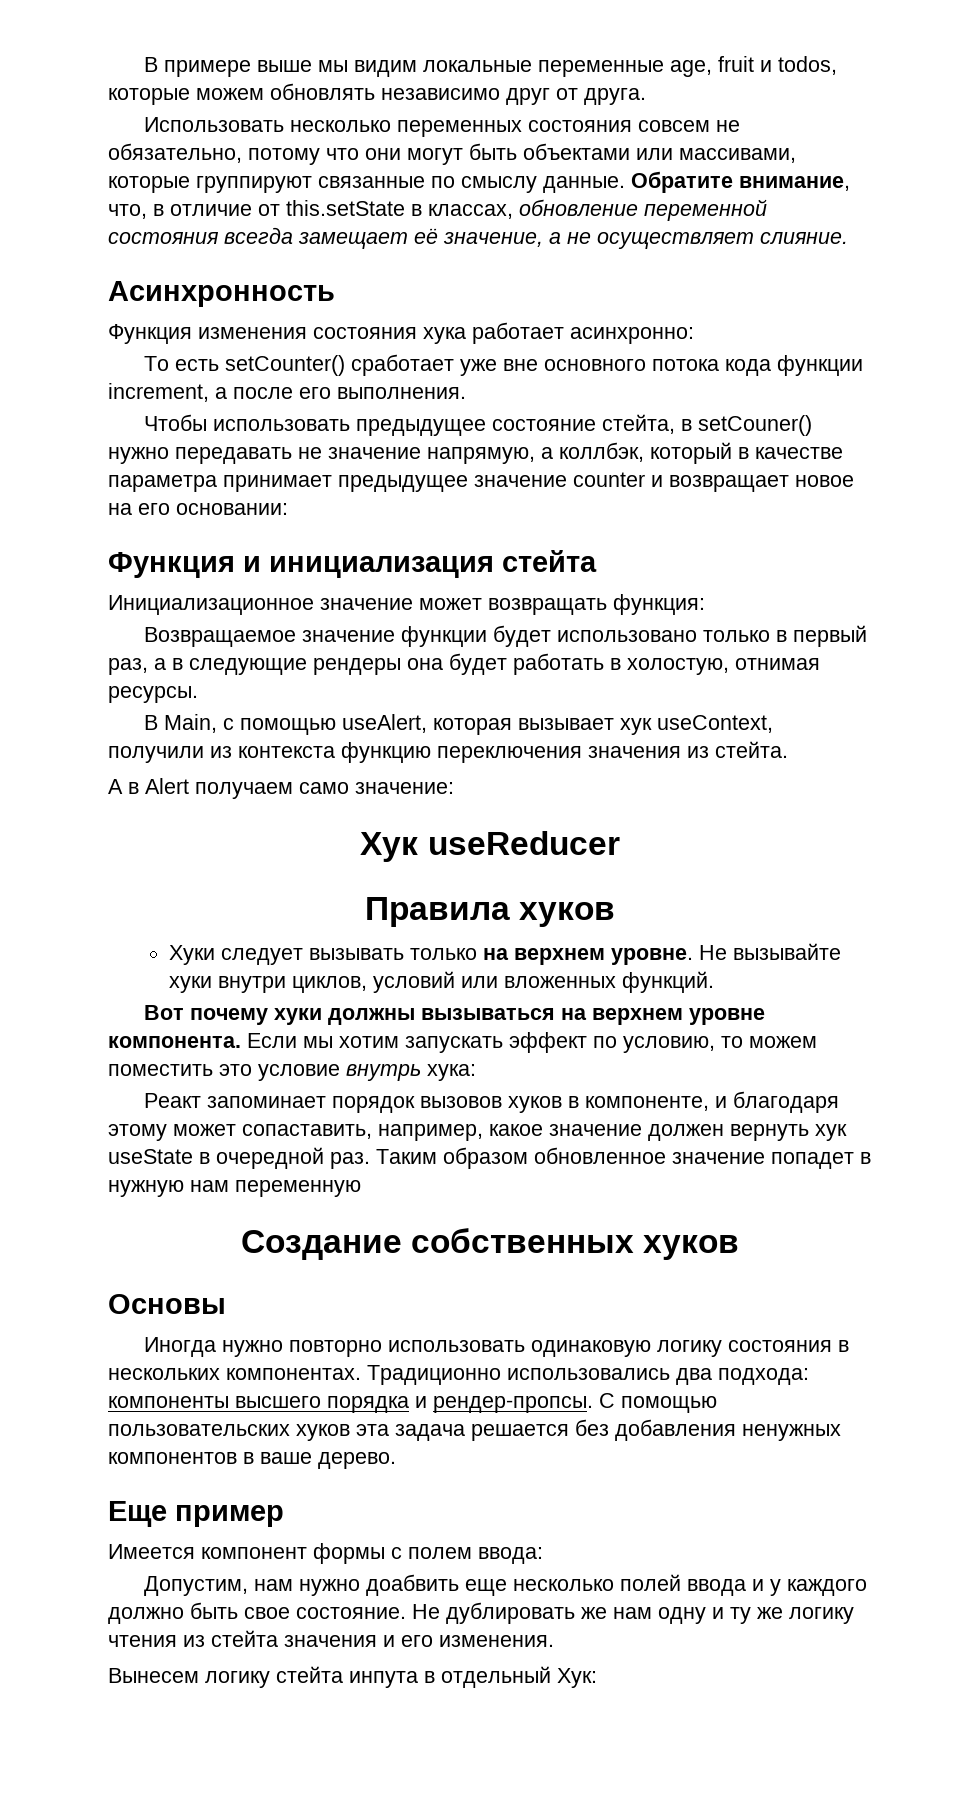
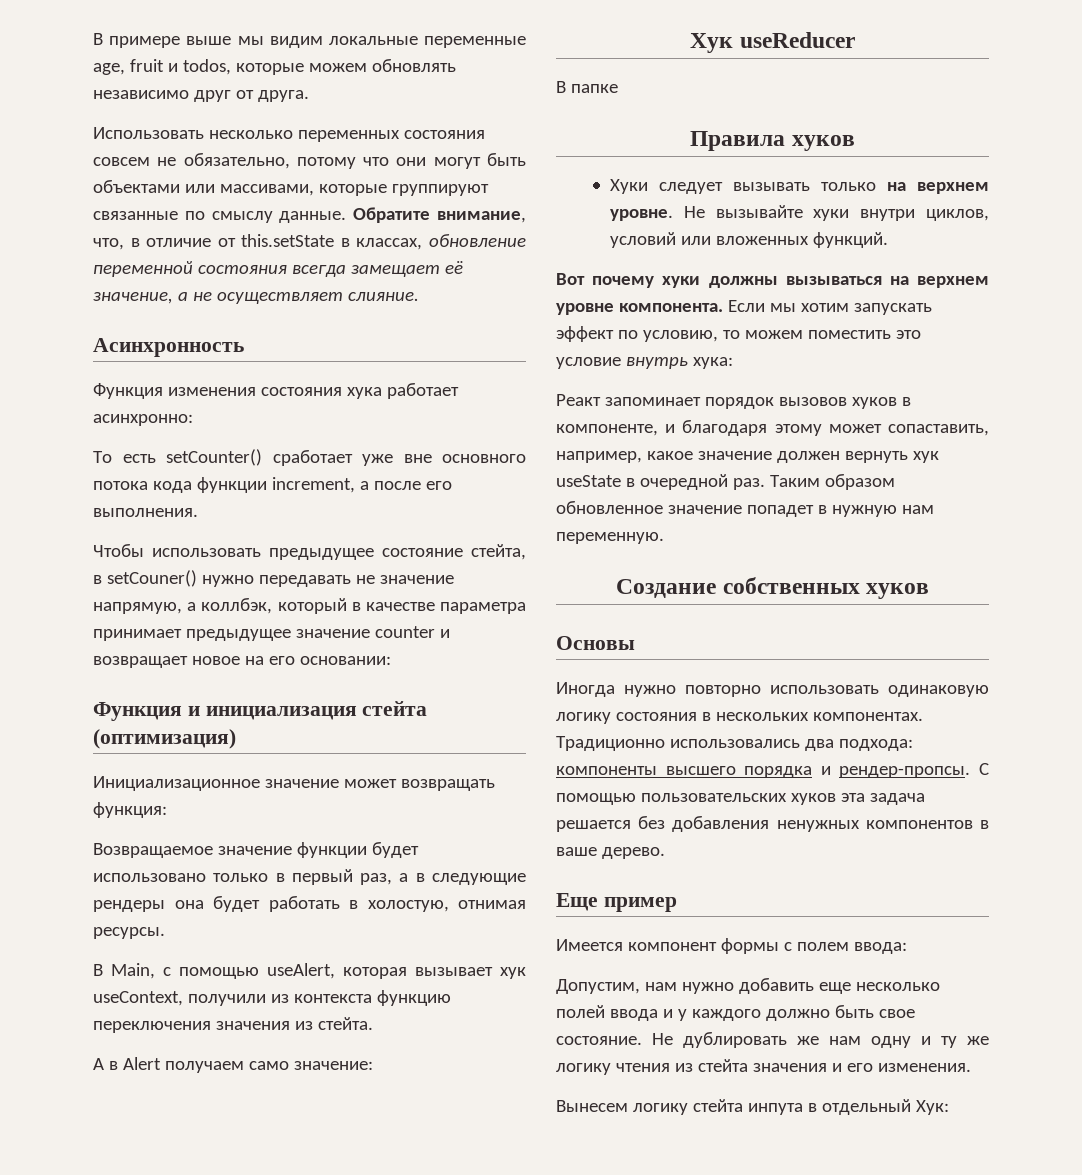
(597, 561) none -> [93,729,236,749] (оптимизация)
(620, 843) none -> [556,81,618,93] // В папке
[235,1180,361,1197] переменную -> [556,532,664,544] переменную.
[366,1574,460,1596] доабвить -> [738,978,814,994] добавить

